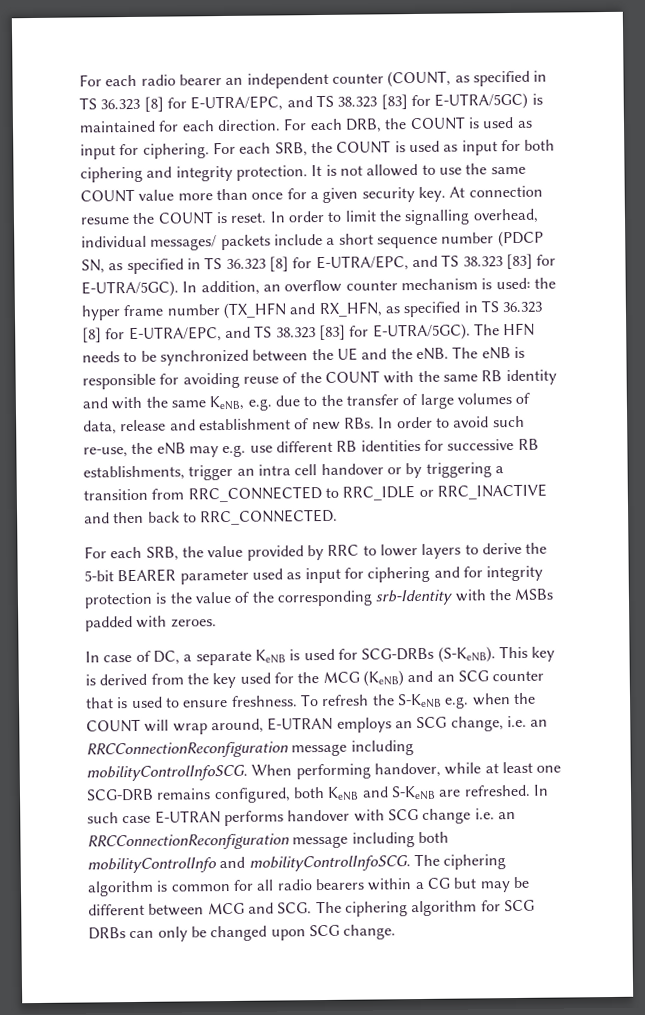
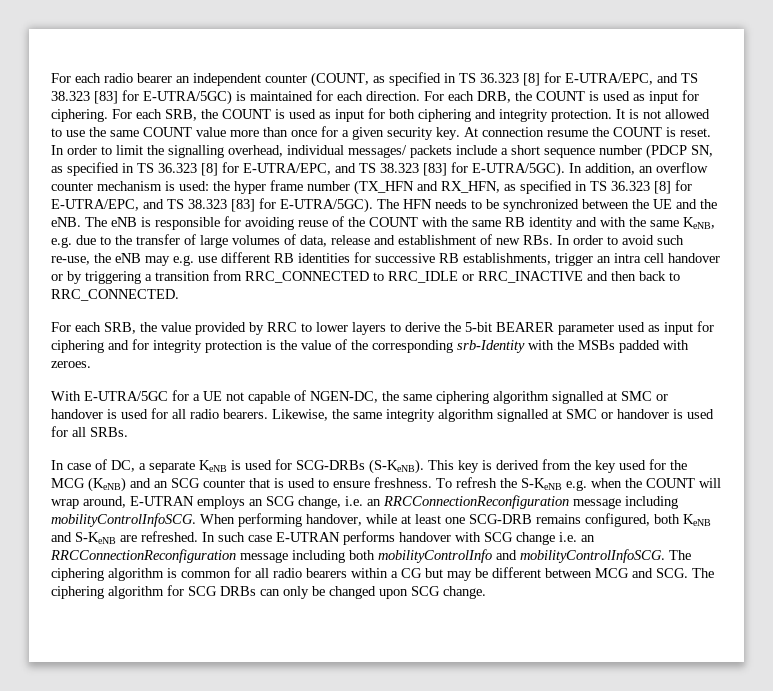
(217, 623) none -> [51,390,668,404] [51,408,714,422] [51,426,128,437] // With E-UTRA/5GC for a UE not capable of NGEN-DC, the same ciphering algorithm signalled at SMC or handover is used for all radio bearers. Likewise, the same integrity algorithm signalled at SMC or handover is used for all SRBs.

